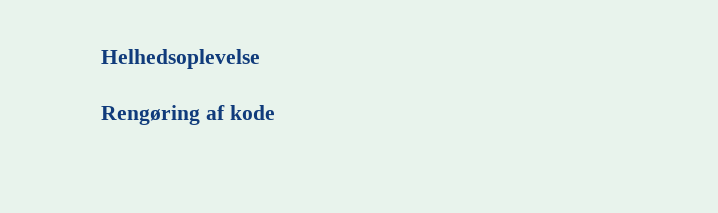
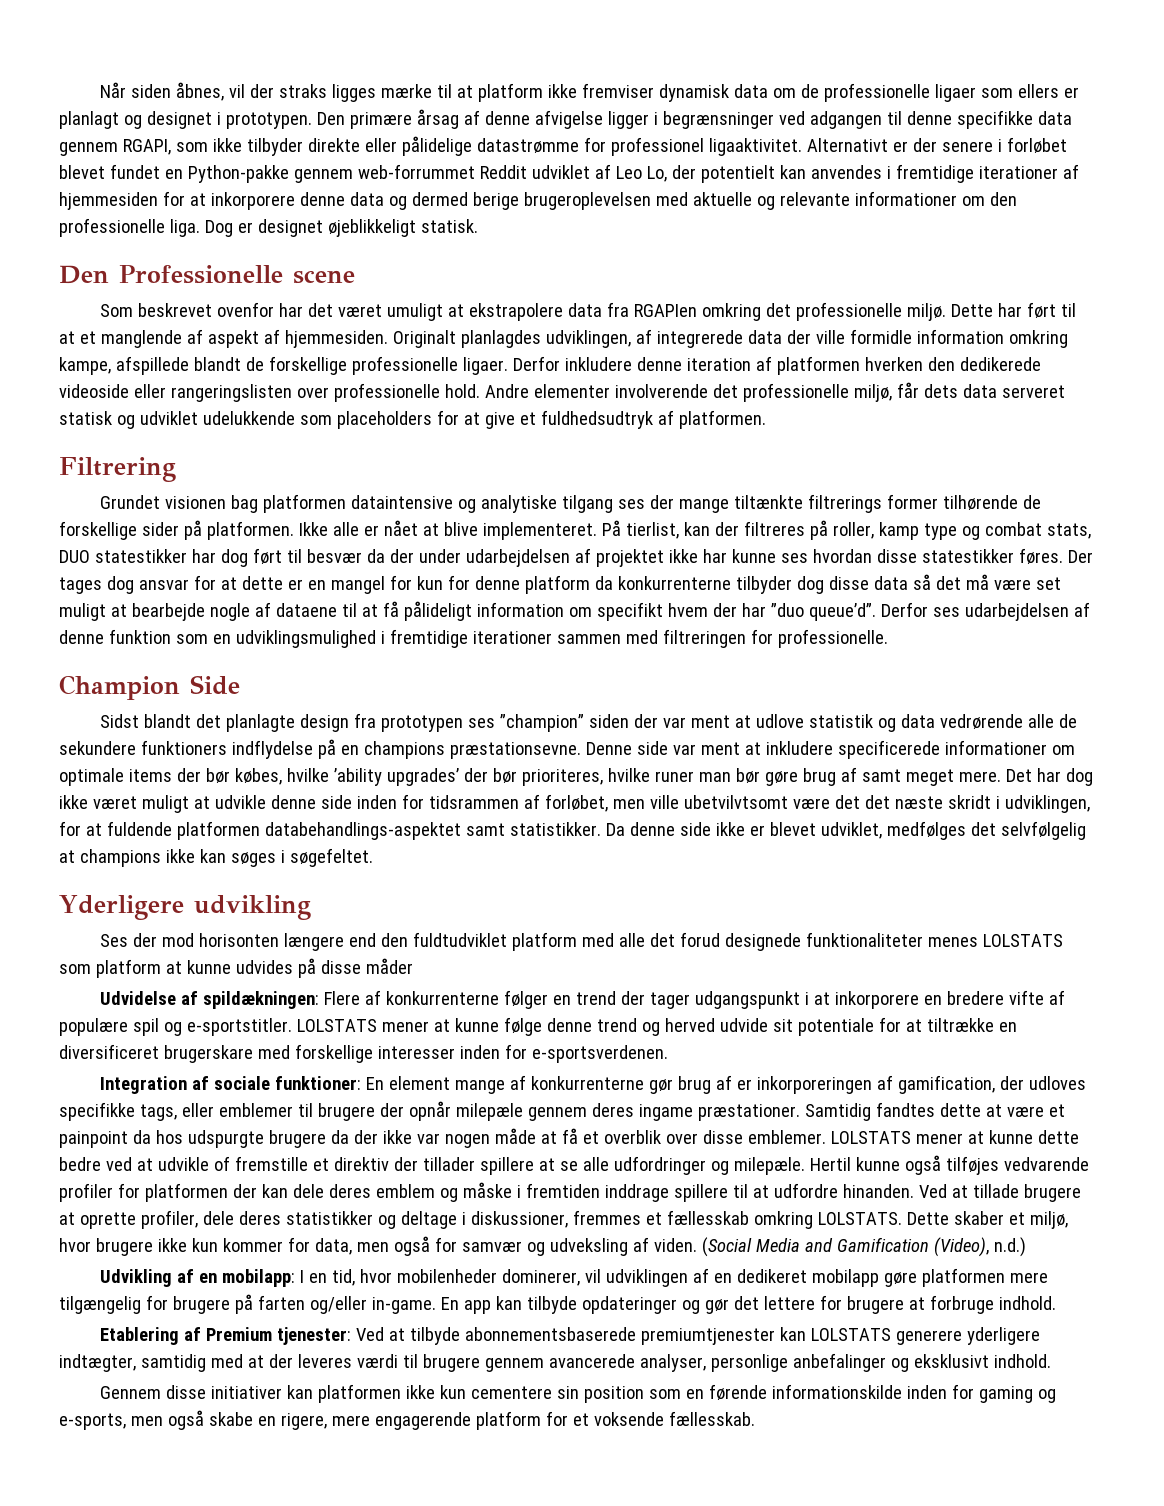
[101,49,260,69] [101,105,275,125] Helhedsoplevelse // Rengøring af kode -> [100,82,1080,102] [59,109,1072,129] [59,136,1067,156] [59,164,1079,183] [59,191,1017,210] [59,218,478,237] [59,265,355,284] [100,302,1077,321] [59,329,1068,348] [59,356,1041,375] [59,382,1065,402] [59,410,766,429] [59,457,176,482] [100,494,1042,513] [59,520,1091,540] [59,548,1093,567] [59,574,1061,594] [59,601,1090,621] [59,629,888,648] [59,675,240,700] [100,713,1078,732] [59,739,1075,759] [59,767,1093,786] [59,794,1090,813] [59,821,1086,840] [59,848,373,867] [59,895,311,920] [100,932,1064,951] [59,958,413,978] [100,990,1066,1009] [59,1017,1017,1036] [59,1044,668,1063] [100,1075,1087,1094] [59,1101,1065,1121] [59,1128,1079,1148] [59,1155,1089,1175] [59,1182,1081,1202] [59,1210,1068,1229] [59,1236,1026,1257] [100,1268,1049,1287] [59,1294,1056,1314] [100,1327,1041,1345] [59,1353,1051,1372] [100,1384,1057,1403] [59,1410,755,1430] Når siden åbnes, vil der straks ligges mærke til at platform ikke fremviser dynamisk data om de professionelle ligaer som ellers er planlagt og designet i prototypen. Den primære årsag af denne afvigelse ligger i begrænsninger ved adgangen til denne specifikke data gennem RGAPI, som ikke tilbyder direkte eller pålidelige datastrømme for professionel ligaaktivitet. Alternativt er der senere i forløbet blevet fundet en Python-pakke gennem web-forrummet Reddit udviklet af Leo Lo, der potentielt kan anvendes i fremtidige iterationer af hjemmesiden for at inkorporere denne data og dermed berige brugeroplevelsen med aktuelle og relevante informationer om den professionelle liga. Dog er designet øjeblikkeligt statisk. // Den Professionelle scene // Som beskrevet ovenfor har det været umuligt at ekstrapolere data fra RGAPIen omkring det professionelle miljø. Dette har ført til at et manglende af aspekt af hjemmesiden. Originalt planlagdes udviklingen, af integrerede data der ville formidle information omkring kampe, afspillede blandt de forskellige professionelle ligaer. Derfor inkludere denne iteration af platformen hverken den dedikerede videoside eller rangeringslisten over professionelle hold. Andre elementer involverende det professionelle miljø, får dets data serveret statisk og udviklet udelukkende som placeholders for at give et fuldhedsudtryk af platformen. // Filtrering // Grundet visionen bag platformen dataintensive og analytiske tilgang ses der mange tiltænkte filtrerings former tilhørende de forskellige sider på platformen. Ikke alle er nået at blive implementeret. På tierlist, kan der filtreres på roller, kamp type og combat stats, DUO statestikker har dog ført til besvær da der under udarbejdelsen af projektet ikke har kunne ses hvordan disse statestikker føres. Der tages dog ansvar for at dette er en mangel for kun for denne platform da konkurrenterne tilbyder dog disse data så det må være set muligt at bearbejde nogle af dataene til at få pålideligt information om specifikt hvem der har ”duo queue’d”. Derfor ses udarbejdelsen af denne funktion som en udviklingsmulighed i fremtidige iterationer sammen med filtreringen for professionelle. // Champion Side // Sidst blandt det planlagte design fra prototypen ses ”champion” siden der var ment at udlove statistik og data vedrørende alle de sekundere funktioners indflydelse på en champions præstationsevne. Denne side var ment at inkludere specificerede informationer om optimale items der bør købes, hvilke ’ability upgrades’ der bør prioriteres, hvilke runer man bør gøre brug af samt meget mere. Det har dog ikke været muligt at udvikle denne side inden for tidsrammen af forløbet, men ville ubetvilvtsomt være det det næste skridt i udviklingen, for at fuldende platformen databehandlings-aspektet samt statistikker. Da denne side ikke er blevet udviklet, medfølges det selvfølgelig at champions ikke kan søges i søgefeltet. // Yderligere udvikling // Ses der mod horisonten længere end den fuldtudviklet platform med alle det forud designede funktionaliteter menes LOLSTATS som platform at kunne udvides på disse måder // Udvidelse af spildækningen: Flere af konkurrenterne følger en trend der tager udgangspunkt i at inkorporere en bredere vifte af populære spil og e-sportstitler. LOLSTATS mener at kunne følge denne trend og herved udvide sit potentiale for at tiltrække en diversificeret brugerskare med forskellige interesser inden for e-sportsverdenen. // Integration af sociale funktioner: En element mange af konkurrenterne gør brug af er inkorporeringen af gamification, der udloves specifikke tags, eller emblemer til brugere der opnår milepæle gennem deres ingame præstationer. Samtidig fandtes dette at være et painpoint da hos udspurgte brugere da der ikke var nogen måde at få et overblik over disse emblemer. LOLSTATS mener at kunne dette bedre ved at udvikle of fremstille et direktiv der tillader spillere at se alle udfordringer og milepæle. Hertil kunne også tilføjes vedvarende profiler for platformen der kan dele deres emblem og måske i fremtiden inddrage spillere til at udfordre hinanden. Ved at tillade brugere at oprette profiler, dele deres statistikker og deltage i diskussioner, fremmes et fællesskab omkring LOLSTATS. Dette skaber et miljø, hvor brugere ikke kun kommer for data, men også for samvær og udveksling af viden. (Social Media and Gamification (Video), n.d.) // Udvikling af en mobilapp: I en tid, hvor mobilenheder dominerer, vil udviklingen af en dedikeret mobilapp gøre platformen mere tilgængelig for brugere på farten og/eller in-game. En app kan tilbyde opdateringer og gør det lettere for brugere at forbruge indhold. // Etablering af Premium tjenester: Ved at tilbyde abonnementsbaserede premiumtjenester kan LOLSTATS generere yderligere indtægter, samtidig med at der leveres værdi til brugere gennem avancerede analyser, personlige anbefalinger og eksklusivt indhold. // Gennem disse initiativer kan platformen ikke kun cementere sin position som en førende informationskilde inden for gaming og e-sports, men også skabe en rigere, mere engagerende platform for et voksende fællesskab.

